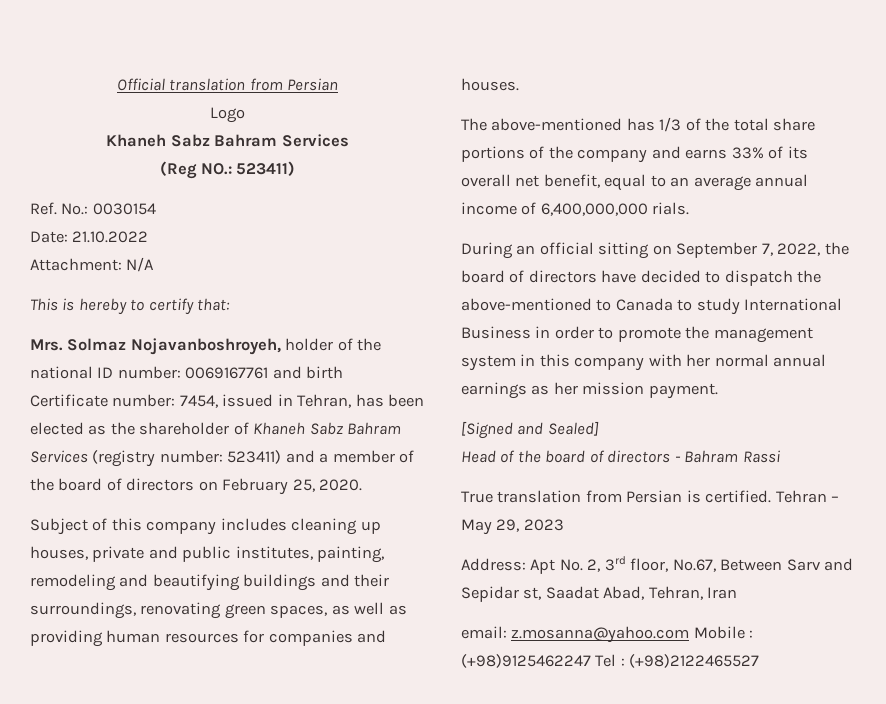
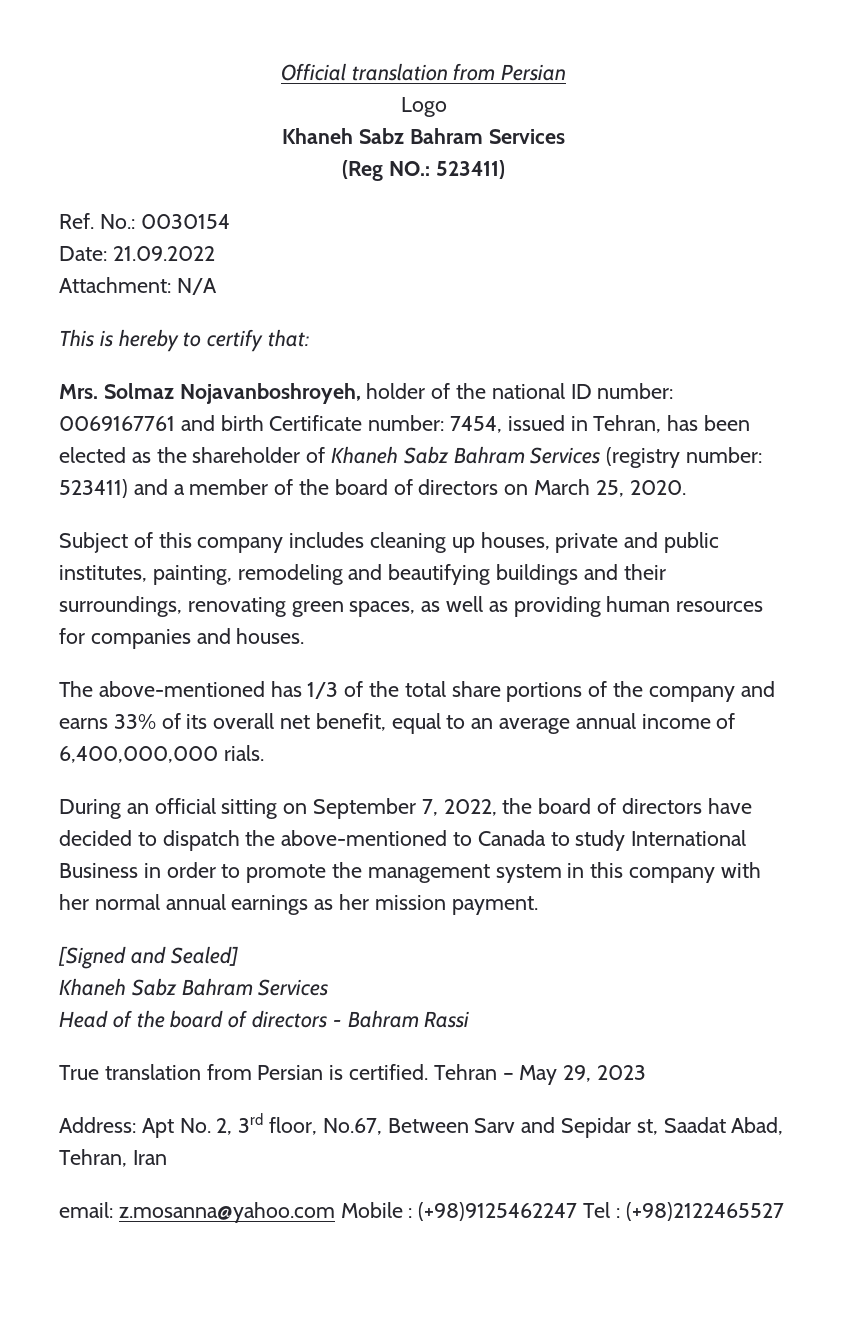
[72,231,149,243] 21.10.2022 -> [112,246,215,261] 21.09.2022
[222,478,289,495] February -> [534,479,591,495] March
(599, 428) none -> [59,978,329,996] // Khaneh Sabz Bahram Services

